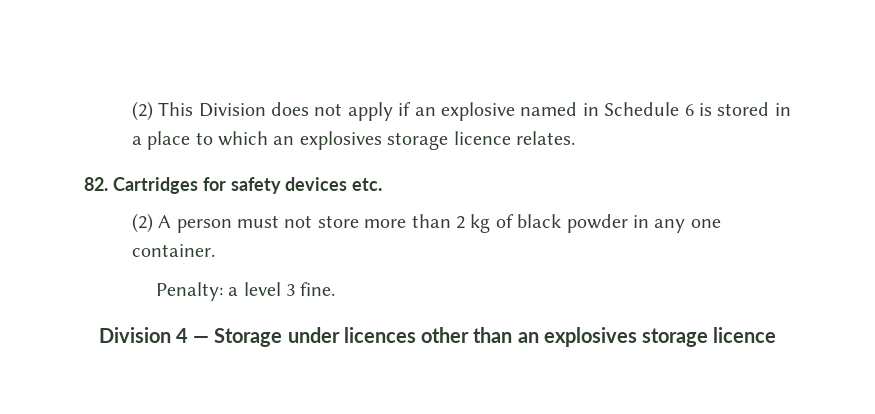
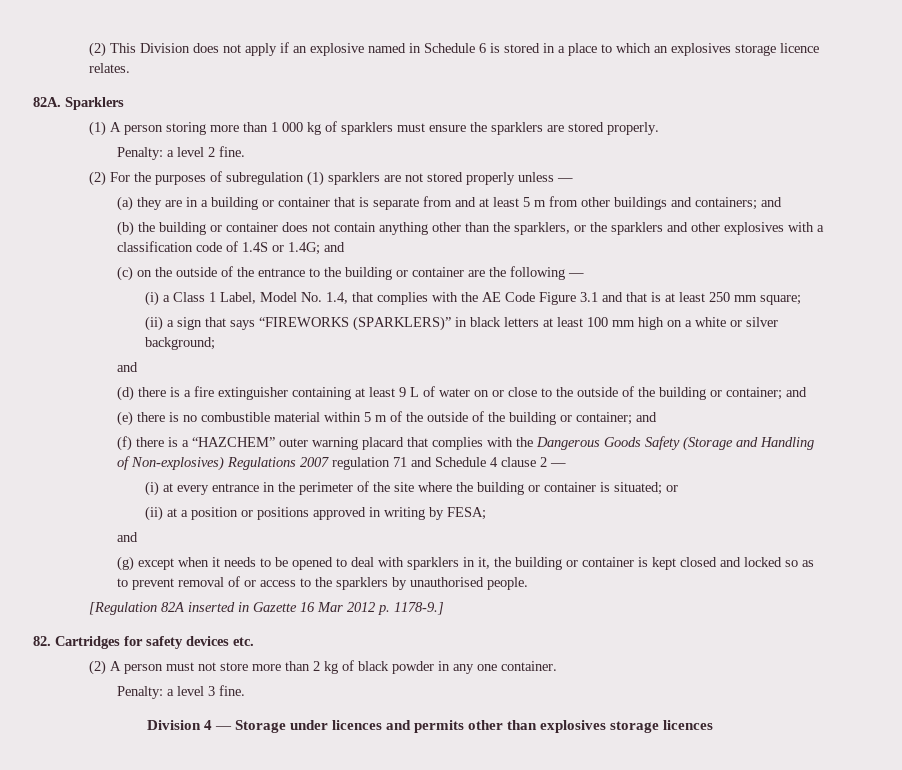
(576, 138) none -> [33,97,124,110] [89,121,660,136] [117,146,246,160] [89,171,574,186] [117,196,783,211] [117,221,825,236] [117,241,346,255] [117,266,585,281] [145,291,802,306] [145,316,779,331] [145,337,216,350] [117,362,139,372] [117,386,808,401] [117,411,658,426] [117,436,815,451] [117,456,567,471] [145,481,679,496] [145,506,487,521] [117,532,139,542] [117,556,815,571] [117,576,529,590] [89,602,445,615] // 82A. Sparklers // (1) A person storing more than 1 000 kg of sparklers must ensure the sparklers are stored properly. // Penalty: a level 2 fine. // (2) For the purposes of subregulation (1) sparklers are not stored properly unless — // (a) they are in a building or container that is separate from and at least 5 m from other buildings and containers; and // (b) the building or container does not contain anything other than the sparklers, or the sparklers and other explosives with a classification code of 1.4S or 1.4G; and // (c) on the outside of the entrance to the building or container are the following — // (i) a Class 1 Label, Model No. 1.4, that complies with the AE Code Figure 3.1 and that is at least 250 mm square; // (ii) a sign that says “FIREWORKS (SPARKLERS)” in black letters at least 100 mm high on a white or silver background; // and // (d) there is a fire extinguisher containing at least 9 L of water on or close to the outside of the building or container; and // (e) there is no combustible material within 5 m of the outside of the building or container; and // (f) there is a “HAZCHEM” outer warning placard that complies with the Dangerous Goods Safety (Storage and Handling of Non-explosives) Regulations 2007 regulation 71 and Schedule 4 clause 2 — // (i) at every entrance in the perimeter of the site where the building or container is situated; or // (ii) at a position or positions approved in writing by FESA; // and // (g) except when it needs to be opened to deal with sparklers in it, the building or container is kept closed and locked so as to prevent removal of or access to the sparklers by unauthorised people. // [Regulation 82A inserted in Gazette 16 Mar 2012 p. 1178-9.]
[421,327,777,347] other than an explosives storage licence -> [386,720,714,733] and permits other than explosives storage licences

